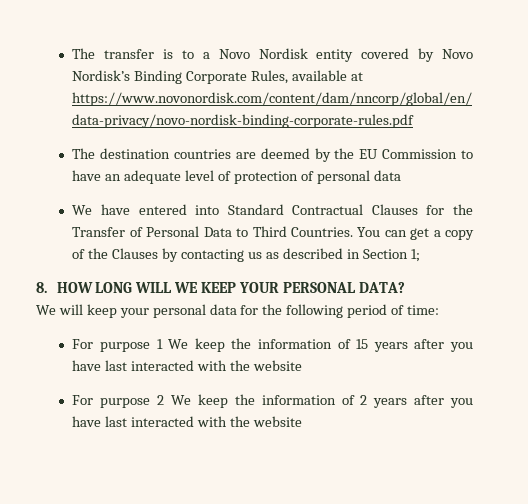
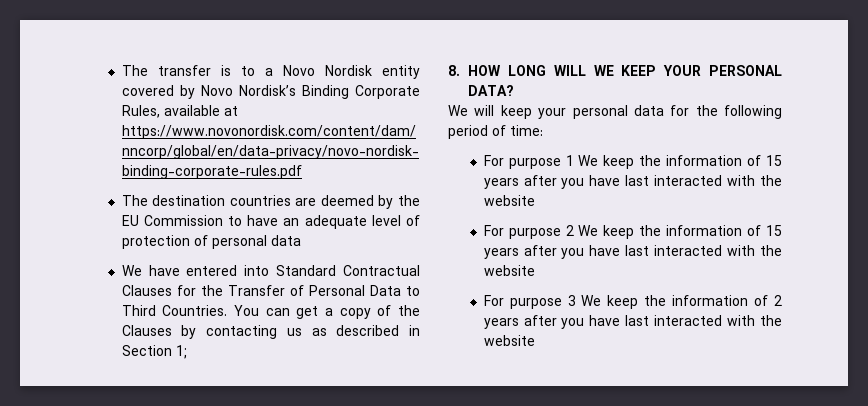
(355, 400) none -> [766,225,782,236] [483,245,782,259] [483,265,535,276] [483,295,769,309] 15 years after you have last interacted with the website // For purpose 3 We keep the information of

